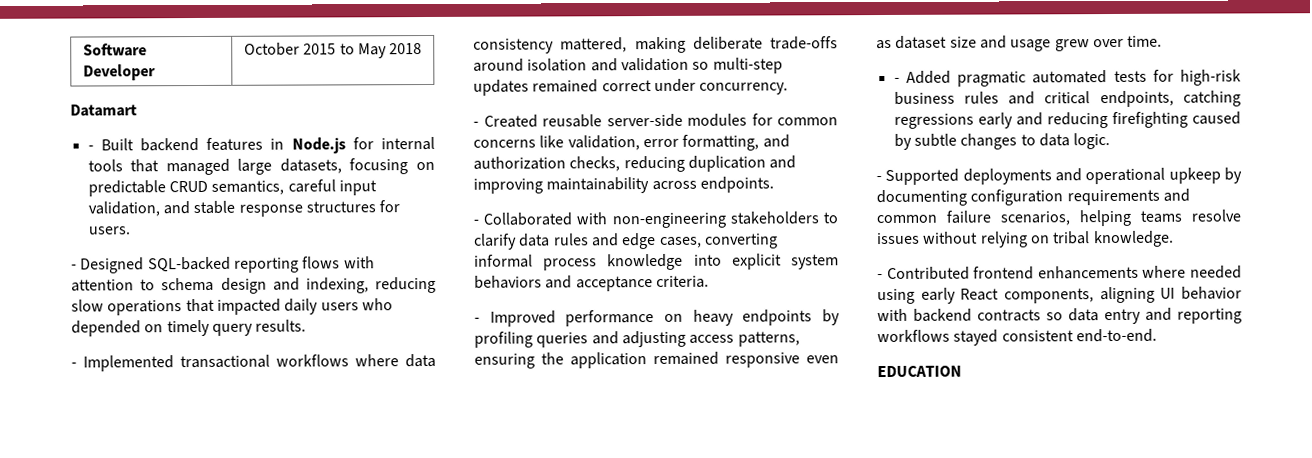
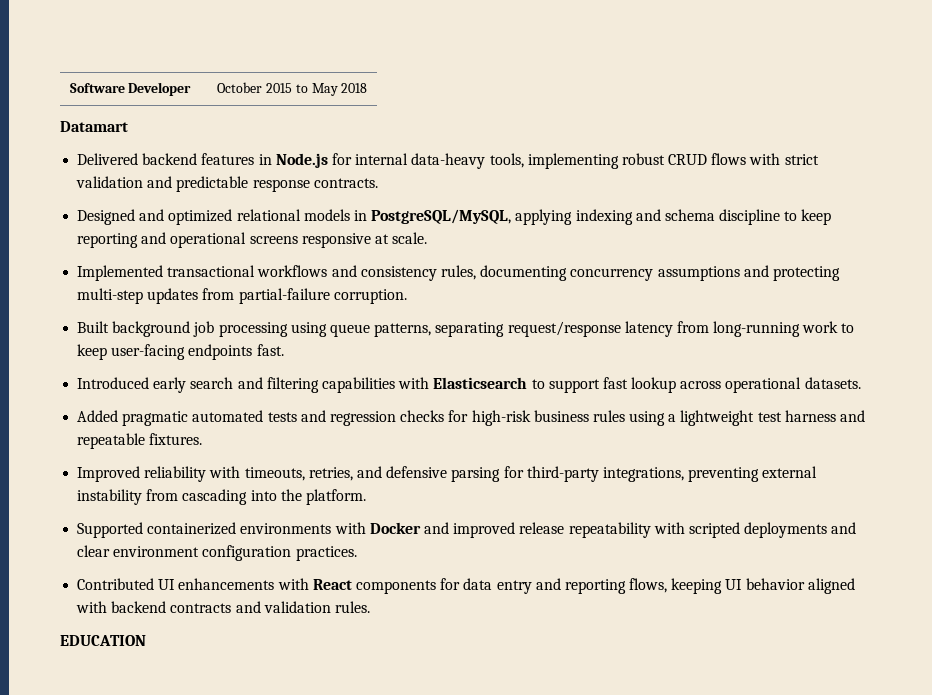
[87,138,134,151] - Built -> [77,153,139,165] Delivered
[87,158,435,176] [87,179,377,197] [87,200,401,217] [87,226,131,235] [71,256,375,274] [71,276,437,294] [71,298,393,316] [71,319,307,337] [71,353,436,372] [473,36,838,54] [473,57,783,74] [473,78,789,96] [473,113,838,128] [473,134,790,151] [473,155,797,173] [473,176,774,194] [473,211,838,229] [474,232,778,250] [474,253,839,271] [474,275,709,292] [474,309,841,327] [474,330,800,348] [474,351,839,369] [876,35,1163,52] [893,77,900,83] tools that managed large datasets, focusing on predictable CRUD semantics, careful input validation, and stable response structures for users. // - Designed SQL-backed reporting flows with attention to schema design and indexing, reducing slow operations that impacted daily users who depended on timely query results. // - Implemented transactional workflows where data consistency mattered, making deliberate trade-offs around isolation and validation so multi-step updates remained correct under concurrency. // - Created reusable server-side modules for common concerns like validation, error formatting, and authorization checks, reducing duplication and improving maintainability across endpoints. // - Collaborated with non-engineering stakeholders to clarify data rules and edge cases, converting informal process knowledge into explicit system behaviors and acceptance criteria. // - Improved performance on heavy endpoints by profiling queries and adjusting access patterns, ensuring the application remained responsive even as dataset size and usage grew over time. // - -> [411,153,819,169] [76,176,378,192] [77,209,832,225] [77,232,428,248] [77,265,840,281] [77,288,407,304] [77,321,855,337] [77,344,284,360] [77,377,861,393] data-heavy tools, implementing robust CRUD flows with strict validation and predictable response contracts. // Designed and optimized relational models in PostgreSQL/MySQL, applying indexing and schema discipline to keep reporting and operational screens responsive at scale. // Implemented transactional workflows and consistency rules, documenting concurrency assumptions and protecting multi-step updates from partial-failure corruption. // Built background job processing using queue patterns, separating request/response latency from long-running work to keep user-facing endpoints fast. // Introduced early search and filtering capabilities with Elasticsearch to support fast lookup across operational datasets. //
(1147, 76) none -> [300,410,445,426] and regression checks
[1008,90,1241,108] [893,111,1241,129] [893,133,1111,150] [876,167,1242,185] [876,188,1190,207] [876,209,1241,227] [877,230,1174,248] [877,265,1242,280] [877,286,1242,305] [877,307,1242,325] [877,328,1157,346] and critical endpoints, catching regressions early and reducing firefighting caused by subtle changes to data logic. // - Supported deployments and operational upkeep by documenting configuration requirements and common failure scenarios, helping teams resolve issues without relying on tribal knowledge. // - Contributed frontend enhancements where needed using early React components, aligning UI behavior with backend contracts so data entry and reporting workflows stayed consistent end-to-end. -> [629,410,866,426] [77,433,203,449] [77,466,818,482] [77,489,366,505] [77,522,857,538] [77,545,357,561] [77,578,855,594] [76,601,370,613] using a lightweight test harness and repeatable fixtures. // Improved reliability with timeouts, retries, and defensive parsing for third-party integrations, preventing external instability from cascading into the platform. // Supported containerized environments with Docker and improved release repeatability with scripted deployments and clear environment configuration practices. // Contributed UI enhancements with React components for data entry and reporting flows, keeping UI behavior aligned with backend contracts and validation rules.

